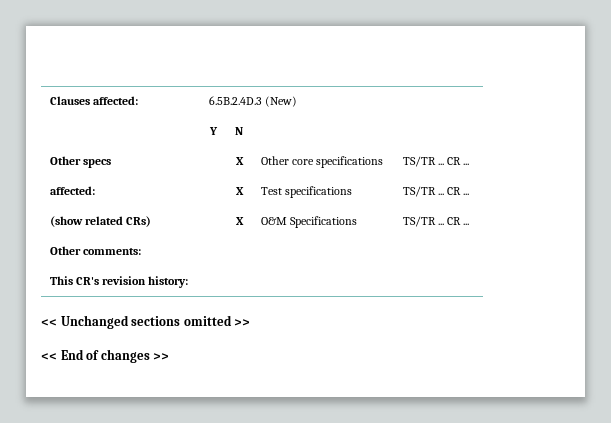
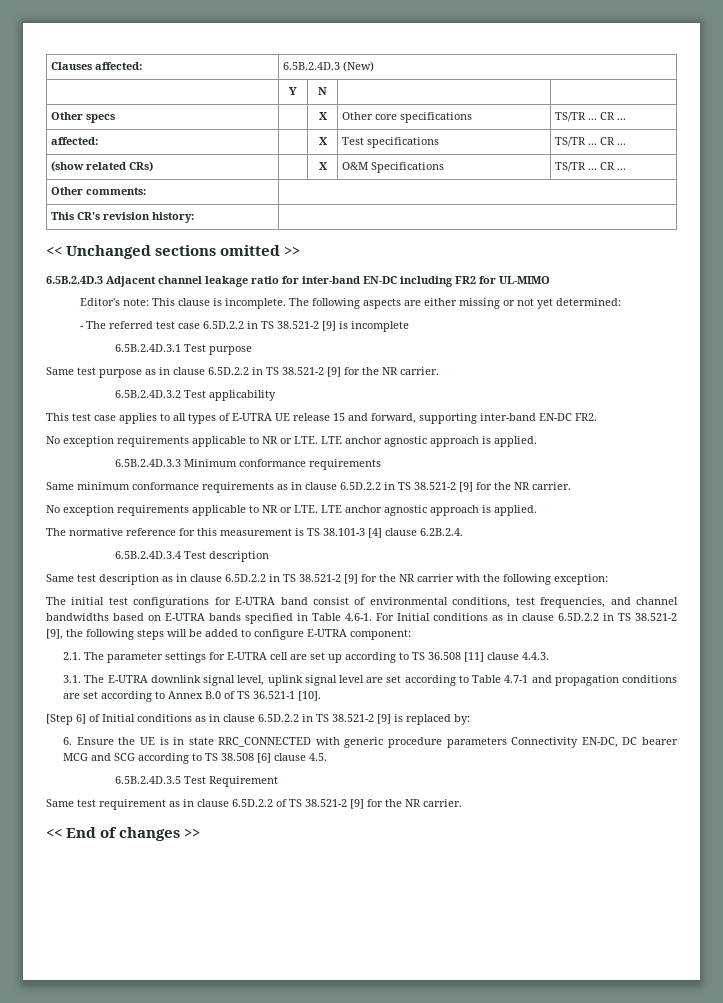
(251, 322) none -> [46,276,550,287] [80,298,622,309] [80,321,410,332] [114,344,252,355] [46,367,439,378] [114,390,276,401] [46,413,597,424] [46,436,537,447] [114,459,381,470] [46,482,571,493] [46,505,537,516] [46,528,463,538] [114,551,269,562] [46,574,608,585] [46,597,679,608] [46,613,677,624] [46,629,411,640] [63,652,550,663] [63,675,677,686] [63,691,322,702] [46,714,470,725] [63,737,679,748] [63,753,328,764] [114,776,278,787] [46,799,462,810] // 6.5B.2.4D.3 Adjacent channel leakage ratio for inter-band EN-DC including FR2 for UL-MIMO // Editor's note: This clause is incomplete. The following aspects are either missing or not yet determined: // - The referred test case 6.5D.2.2 in TS 38.521-2 [9] is incomplete // 6.5B.2.4D.3.1 Test purpose // Same test purpose as in clause 6.5D.2.2 in TS 38.521-2 [9] for the NR carrier. // 6.5B.2.4D.3.2 Test applicability // This test case applies to all types of E-UTRA UE release 15 and forward, supporting inter-band EN-DC FR2. // No exception requirements applicable to NR or LTE. LTE anchor agnostic approach is applied. // 6.5B.2.4D.3.3 Minimum conformance requirements // Same minimum conformance requirements as in clause 6.5D.2.2 in TS 38.521-2 [9] for the NR carrier. // No exception requirements applicable to NR or LTE. LTE anchor agnostic approach is applied. // The normative reference for this measurement is TS 38.101-3 [4] clause 6.2B.2.4. // 6.5B.2.4D.3.4 Test description // Same test description as in clause 6.5D.2.2 in TS 38.521-2 [9] for the NR carrier with the following exception: // The initial test configurations for E-UTRA band consist of environmental conditions, test frequencies, and channel bandwidths based on E-UTRA bands specified in Table 4.6-1. For Initial conditions as in clause 6.5D.2.2 in TS 38.521-2 [9], the following steps will be added to configure E-UTRA component: // 2.1. The parameter settings for E-UTRA cell are set up according to TS 36.508 [11] clause 4.4.3. // 3.1. The E-UTRA downlink signal level, uplink signal level are set according to Table 4.7-1 and propagation conditions are set according to Annex B.0 of TS 36.521-1 [10]. // [Step 6] of Initial conditions as in clause 6.5D.2.2 in TS 38.521-2 [9] is replaced by: // 6. Ensure the UE is in state RRC_CONNECTED with generic procedure parameters Connectivity EN-DC, DC bearer MCG and SCG according to TS 38.508 [6] clause 4.5. // 6.5B.2.4D.3.5 Test Requirement // Same test requirement as in clause 6.5D.2.2 of TS 38.521-2 [9] for the NR carrier.

